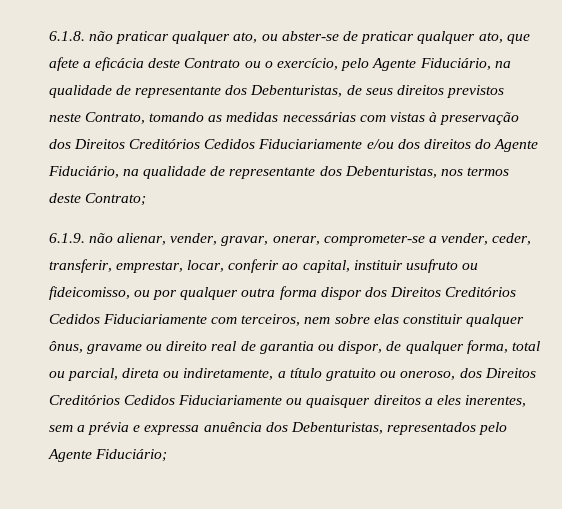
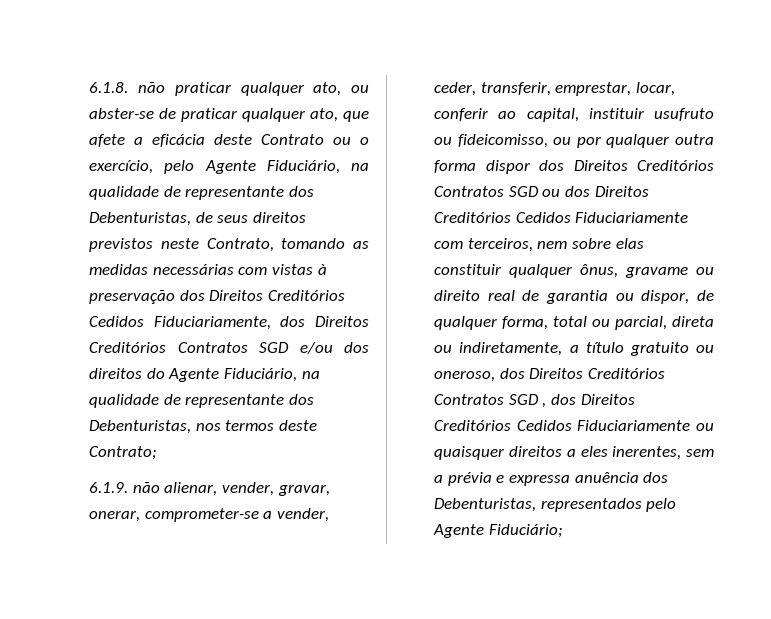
[258,139,363,149] Fiduciariamente -> [153,316,370,330] [89,342,290,353] Fiduciariamente, dos Direitos Creditórios Contratos SGD
(517, 292) none -> [434,186,649,197] [434,212,512,223] Contratos SGD ou dos Direitos Creditórios
(120, 400) none -> [434,394,635,408] [434,420,512,431] Contratos SGD , dos Direitos Creditórios

